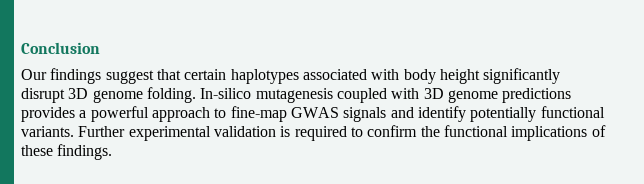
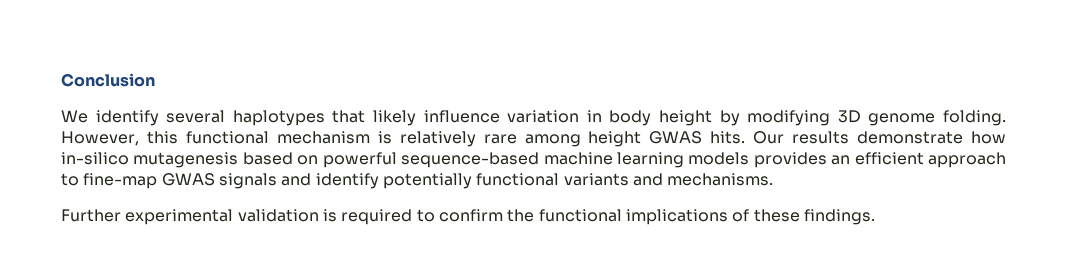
[21,68,561,84] [21,87,572,103] [21,106,149,122] Our findings suggest that certain haplotypes associated with body height significantly disrupt 3D genome folding. In-silico mutagenesis coupled with 3D genome predictions provides a powerful -> [61,110,1007,126] [61,131,1007,147] [61,152,924,168] We identify several haplotypes that likely influence variation in body height by modifying 3D genome folding. However, this functional mechanism is relatively rare among height GWAS hits. Our results demonstrate how in-silico mutagenesis based on powerful sequence-based machine learning models provides an efficient
[21,126,74,137] variants. -> [563,173,774,186] variants and mechanisms. //

